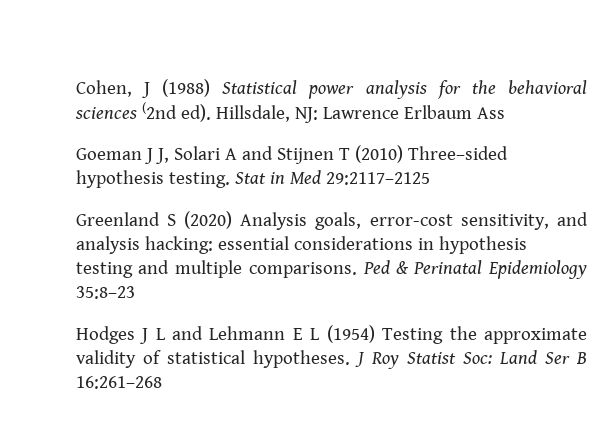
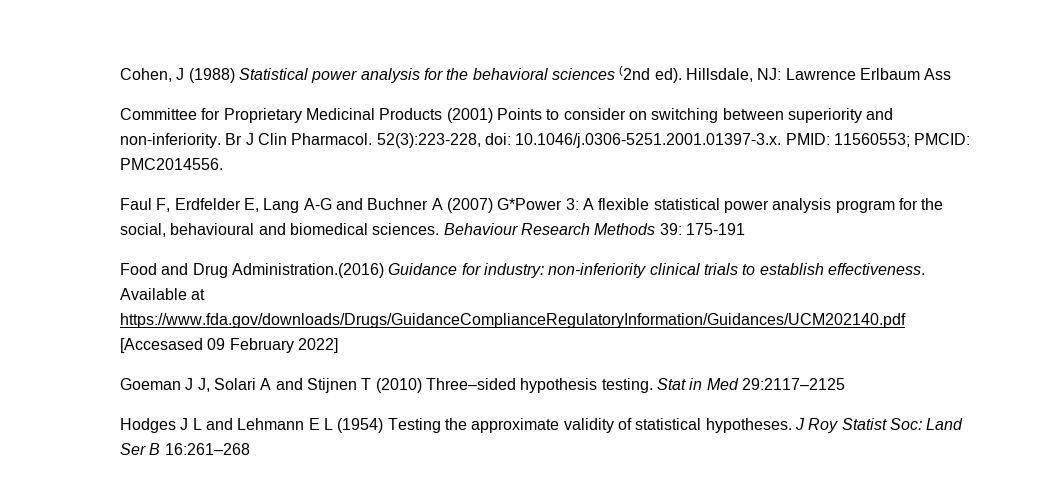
(505, 113) none -> [120,108,894,123] [120,133,971,148] [120,158,224,170] [120,198,944,213] [120,223,745,237] [120,263,925,278] [120,288,206,300] [120,313,907,328] [120,338,339,353] // Committee for Proprietary Medicinal Products (2001) Points to consider on switching between superiority and non-inferiority. Br J Clin Pharmacol. 52(3):223-228, doi: 10.1046/j.0306-5251.2001.01397-3.x. PMID: 11560553; PMCID: PMC2014556. // Faul F, Erdfelder E, Lang A-G and Buchner A (2007) G*Power 3: A flexible statistical power analysis program for the social, behavioural and biomedical sciences. Behaviour Research Methods 39: 175-191 // Food and Drug Administration.(2016) Guidance for industry: non-inferiority clinical trials to establish effectiveness. Available at https://www.fda.gov/downloads/Drugs/GuidanceComplianceRegulatoryInformation/Guidances/UCM202140.pdf [Accesased 09 February 2022]
[75,211,588,230] [75,236,527,254] [75,260,587,279] [75,286,135,299] // Greenland S (2020) Analysis goals, error-cost sensitivity, and analysis hacking: essential considerations in hypothesis testing and multiple comparisons. Ped & Perinatal Epidemiology 35:8–23 -> (845, 384) none

